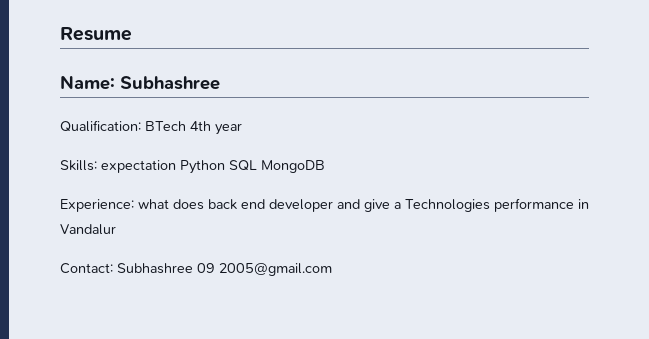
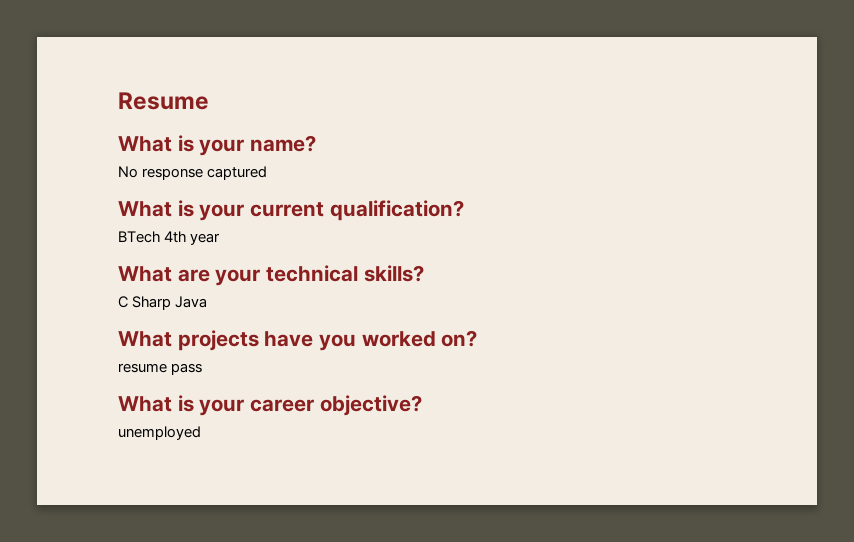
[60,75,220,90] [60,120,242,135] [60,160,325,174] [60,198,589,212] [60,224,116,235] [60,263,332,276] Name: Subhashree // Qualification: BTech 4th year // Skills: expectation Python SQL MongoDB // Experience: what does back end developer and give a Technologies performance in Vandalur // Contact: Subhashree 09 2005@gmail.com -> [118,135,317,156] [118,166,268,180] [118,200,464,221] [118,231,221,245] [118,265,424,286] [118,296,208,310] [118,330,478,351] [118,363,203,375] [118,395,422,416] [118,426,201,440] What is your name? // No response captured // What is your current qualification? // BTech 4th year // What are your technical skills? // C Sharp Java // What projects have you worked on? // resume pass // What is your career objective? // unemployed

